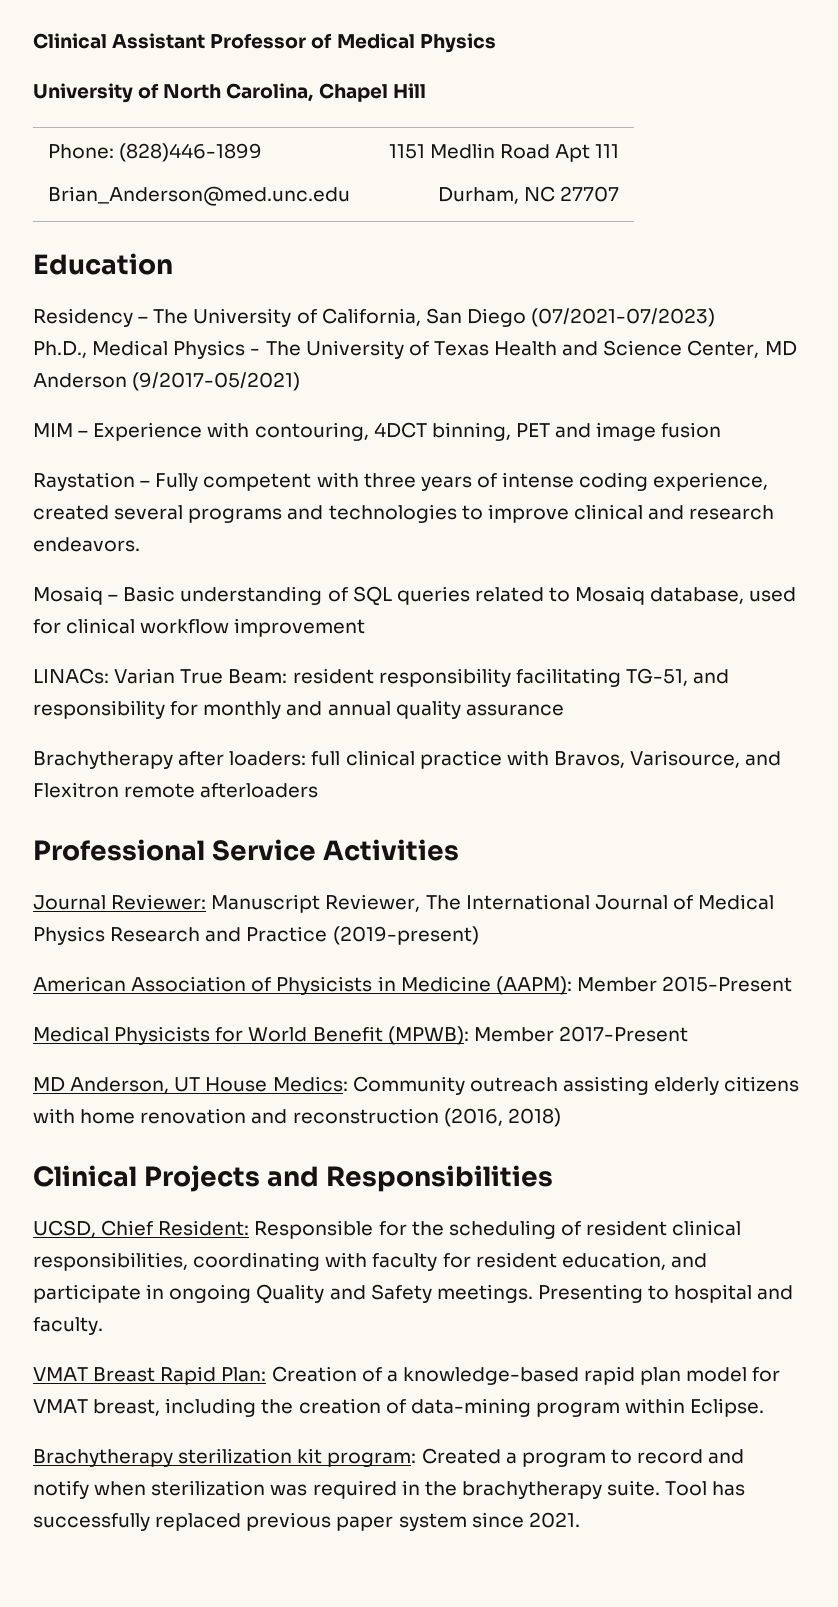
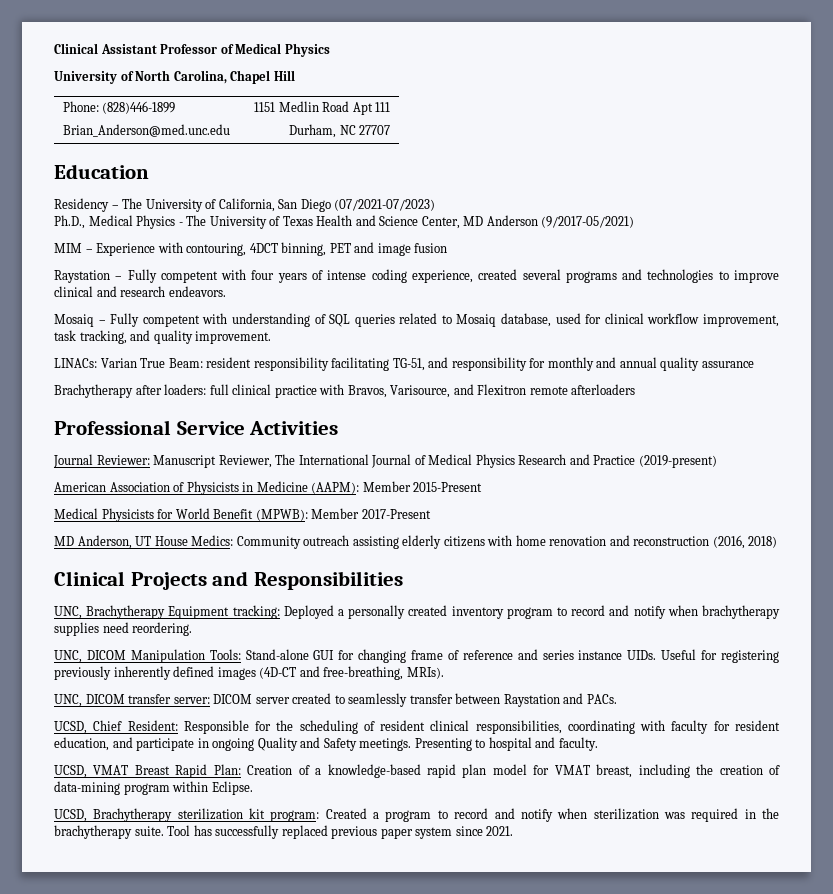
[363,473,416,488] three -> [251,270,275,280] four
[123,586,176,602] Basic -> [110,313,228,327] Fully competent with
[234,618,366,637] improvement -> [703,314,779,327] [54,330,272,344] improvement, task tracking, and quality improvement.
(554, 1178) none -> [54,605,781,619] [54,622,193,636] [54,649,779,663] [54,666,444,680] [54,693,617,707] // UNC, Brachytherapy Equipment tracking: Deployed a personally created inventory program to record and notify when brachytherapy supplies need reordering. // UNC, DICOM Manipulation Tools: Stand-alone GUI for changing frame of reference and series instance UIDs. Useful for registering previously inherently defined images (4D-CT and free-breathing, MRIs). // UNC, DICOM transfer server: DICOM server created to seamlessly transfer between Raystation and PACs.
(103, 1326) none -> [54,765,87,778] UCSD,
(765, 1407) none -> [54,809,87,822] UCSD,

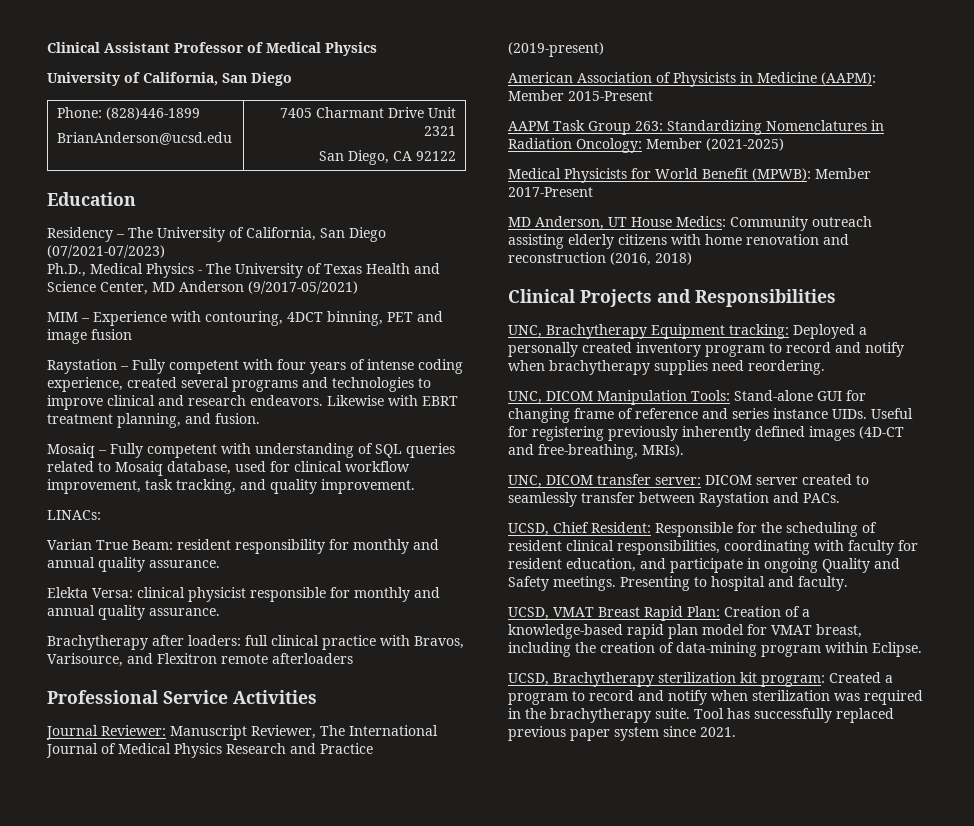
[135,70,295,84] [62,101,176,114] [62,124,230,137] [254,101,391,115] [289,124,391,138] North Carolina, Chapel Hill // Phone: (828)446-1899 // Brian_Anderson@med.unc.edu | 1151 Medlin Road Apt 111 // Durham, NC 27707 -> [143,72,292,86] [57,107,201,120] [57,132,233,145] [279,107,456,118] [423,126,456,136] [318,150,456,165] California, San Diego // Phone: (828)446-1899 // BrianAnderson@ucsd.edu | 7405 Charmant Drive Unit 2321 // San Diego, CA 92122
(226, 291) none -> [327,395,458,406] [47,413,260,428] Likewise with EBRT treatment planning, and fusion.
(97, 363) none -> (101, 515) //
[331,357,754,371] facilitating TG-51, and responsibility for monthly and annual quality assurance -> [329,539,439,554] [47,557,220,572] [47,587,440,602] [47,605,220,620] for monthly and annual quality assurance. // Elekta Versa: clinical physicist responsible for monthly and annual quality assurance.
(483, 487) none -> [508,120,884,135] [508,138,784,153] // AAPM Task Group 263: Standardizing Nomenclatures in Radiation Oncology: Member (2021-2025)

